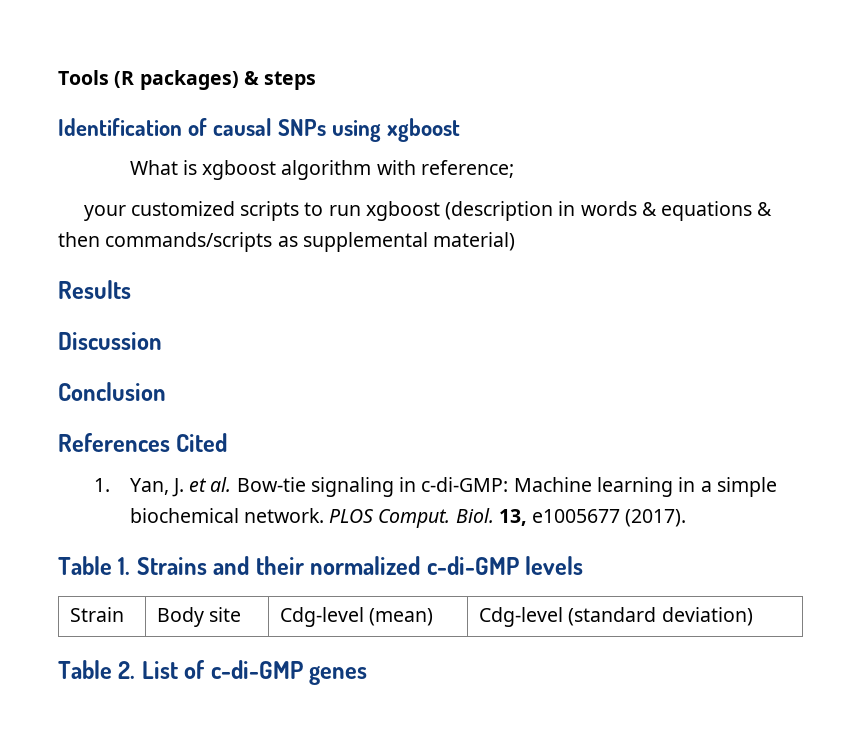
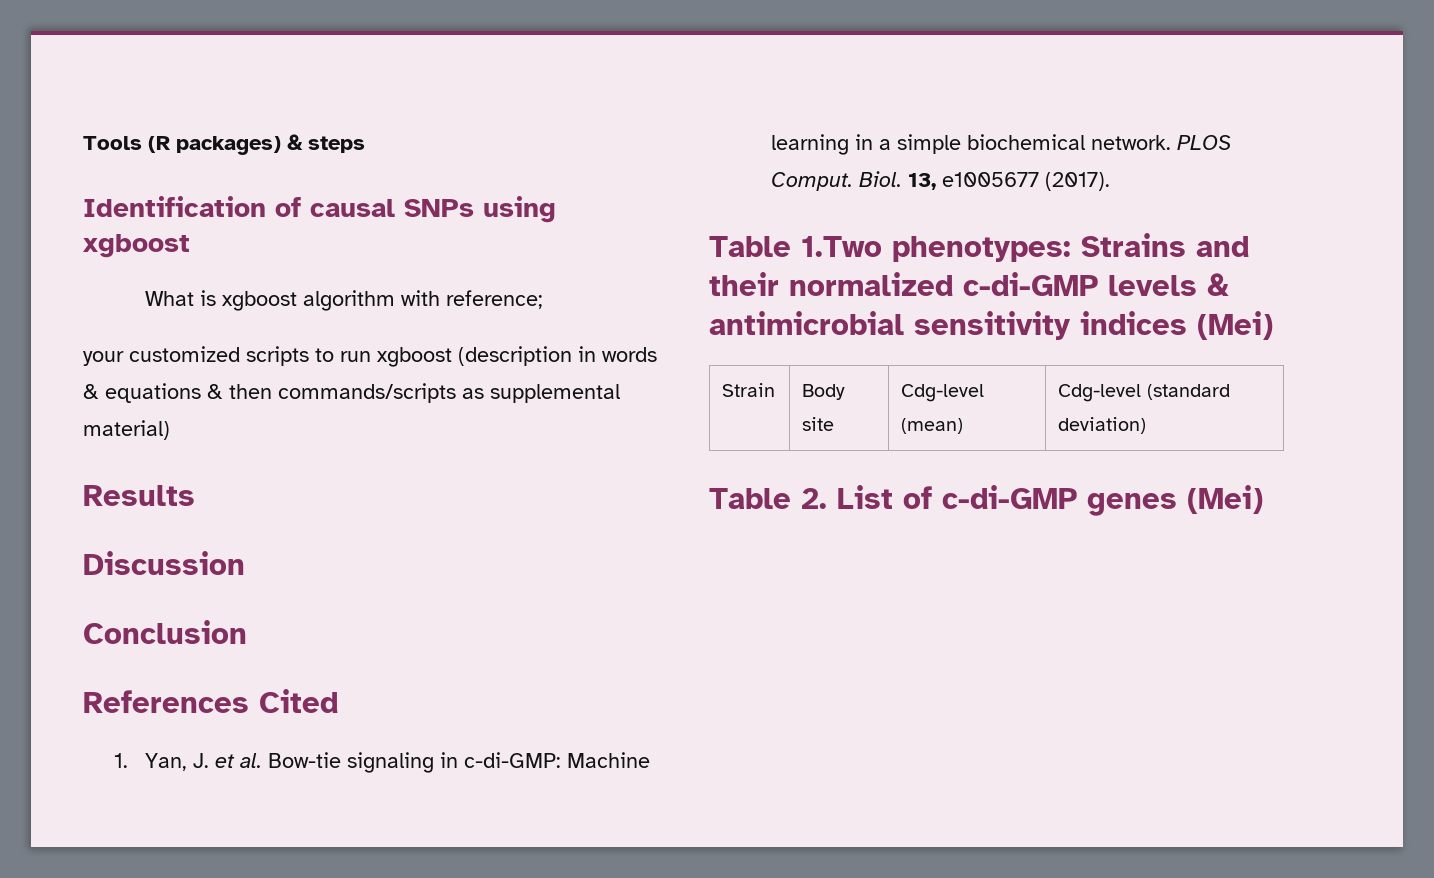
[118,557,131,575] 1. -> [801,236,1071,262] 1.Two phenotypes:
(584, 565) none -> [1207,273,1229,296] [709,311,1273,340] & antimicrobial sensitivity indices (Mei)
(368, 675) none -> [1187,485,1263,514] (Mei)

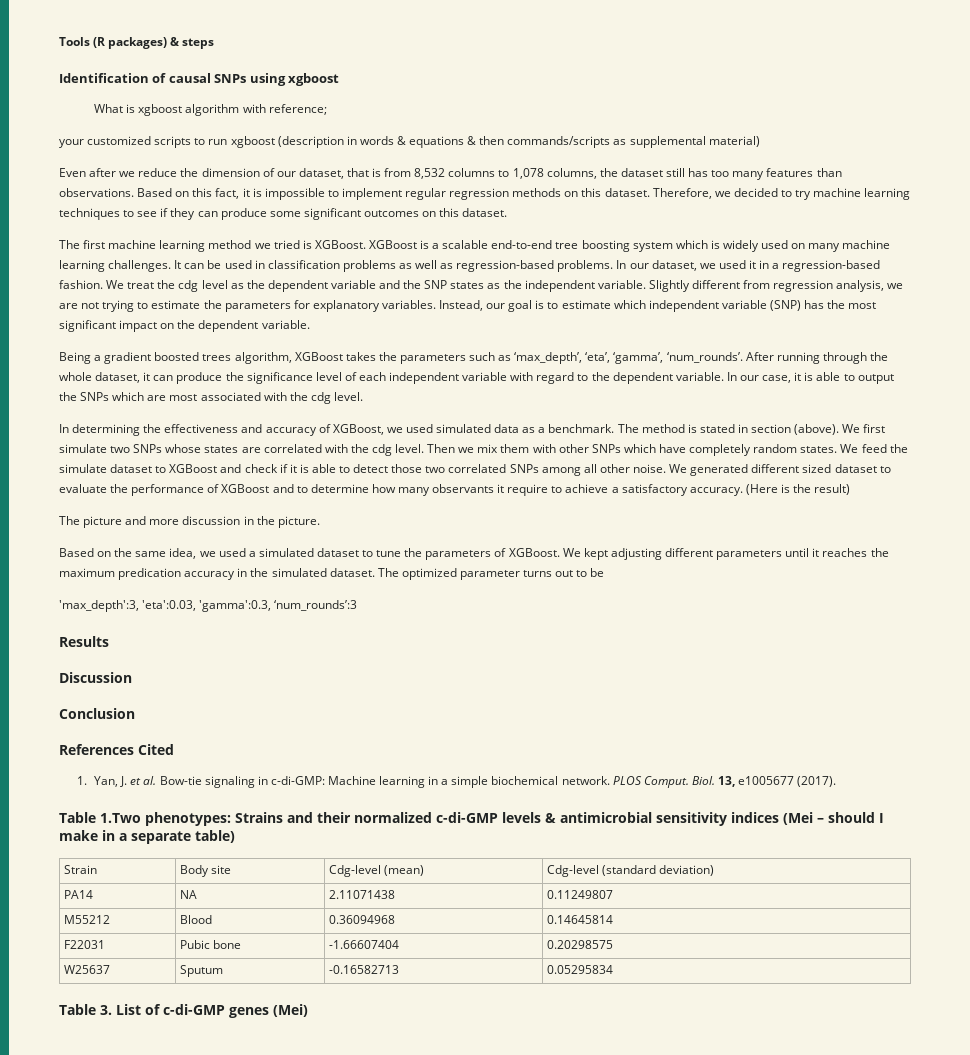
(170, 430) none -> [59,168,842,180] [59,188,911,200] [59,208,508,220] [59,240,891,252] [59,260,881,272] [59,280,904,292] [59,300,877,312] [59,320,310,332] [59,352,888,364] [59,372,894,384] [59,392,363,404] [59,424,886,436] [59,444,908,456] [59,464,891,476] [59,484,851,496] [59,516,320,528] [59,548,889,560] [59,568,605,580] [59,600,358,612] // Even after we reduce the dimension of our dataset, that is from 8,532 columns to 1,078 columns, the dataset still has too many features than observations. Based on this fact, it is impossible to implement regular regression methods on this dataset. Therefore, we decided to try machine learning techniques to see if they can produce some significant outcomes on this dataset. // The first machine learning method we tried is XGBoost. XGBoost is a scalable end-to-end tree boosting system which is widely used on many machine learning challenges. It can be used in classification problems as well as regression-based problems. In our dataset, we used it in a regression-based fashion. We treat the cdg level as the dependent variable and the SNP states as the independent variable. Slightly different from regression analysis, we are not trying to estimate the parameters for explanatory variables. Instead, our goal is to estimate which independent variable (SNP) has the most significant impact on the dependent variable. // Being a gradient boosted trees algorithm, XGBoost takes the parameters such as ‘max_depth’, ‘eta’, ‘gamma’, ‘num_rounds’. After running through the whole dataset, it can produce the significance level of each independent variable with regard to the dependent variable. In our case, it is able to output the SNPs which are most associated with the cdg level. // In determining the effectiveness and accuracy of XGBoost, we used simulated data as a benchmark. The method is stated in section (above). We first simulate two SNPs whose states are correlated with the cdg level. Then we mix them with other SNPs which have completely random states. We feed the simulate dataset to XGBoost and check if it is able to detect those two correlated SNPs among all other noise. We generated different sized dataset to evaluate the performance of XGBoost and to determine how many observants it require to achieve a satisfactory accuracy. (Here is the result) // The picture and more discussion in the picture. // Based on the same idea, we used a simulated dataset to tune the parameters of XGBoost. We kept adjusting different parameters until it reaches the maximum predication accuracy in the simulated dataset. The optimized parameter turns out to be // 'max_depth':3, 'eta':0.03, 'gamma':0.3, ‘num_rounds’:3
[1197,311,1273,340] (Mei) -> [782,812,884,825] [59,830,235,844] (Mei – should I make in a separate table)
[709,488,827,509] // Table 2. -> [64,890,94,899] [180,890,198,899] [329,890,396,899] [547,890,614,899] [64,915,111,924] [180,915,213,924] [329,915,396,924] [547,915,614,924] [64,940,106,949] [180,940,242,949] [329,940,400,949] [547,940,614,949] [64,965,111,974] [180,965,224,977] [329,965,400,974] [547,965,614,974] [59,1004,112,1015] // PA14 | NA | 2.11071438 | 0.11249807 // M55212 | Blood | 0.36094968 | 0.14645814 // F22031 | Pubic bone | -1.66607404 | 0.20298575 // W25637 | Sputum | -0.16582713 | 0.05295834 // Table 3.

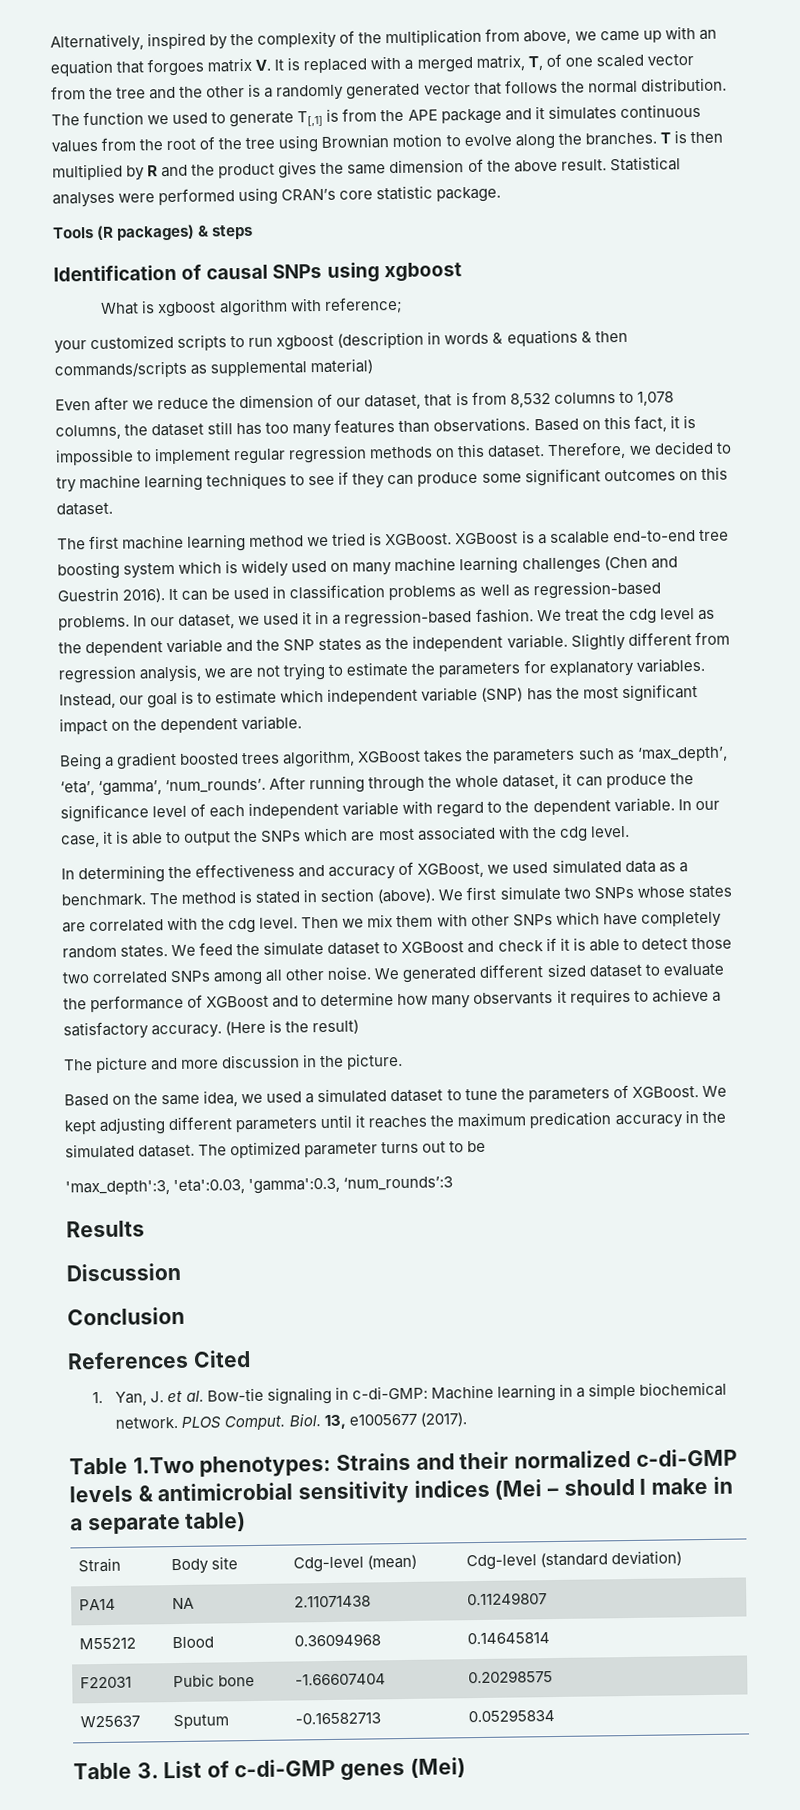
(59, 41) none -> [50,26,717,52] [50,53,694,77] [51,77,727,101] [51,103,701,128] [51,130,723,153] [52,156,681,181] [52,185,502,208] Alternatively, inspired by the complexity of the multiplication from above, we came up with an equation that forgoes matrix V. It is replaced with a merged matrix, T, of one scaled vector from the tree and the other is a randomly generated vector that follows the normal distribution. The function we used to generate T[,1] is from the APE package and it simulates continuous values from the root of the tree using Brownian motion to evolve along the branches. T is then multiplied by R and the product gives the same dimension of the above result. Statistical analyses were performed using CRAN’s core statistic package. //
[108,260,172,272] challenges. -> [521,555,678,574] [57,587,166,603] challenges (Chen and Guestrin 2016).
[507,484,549,496] require -> [569,988,631,1006] requires

